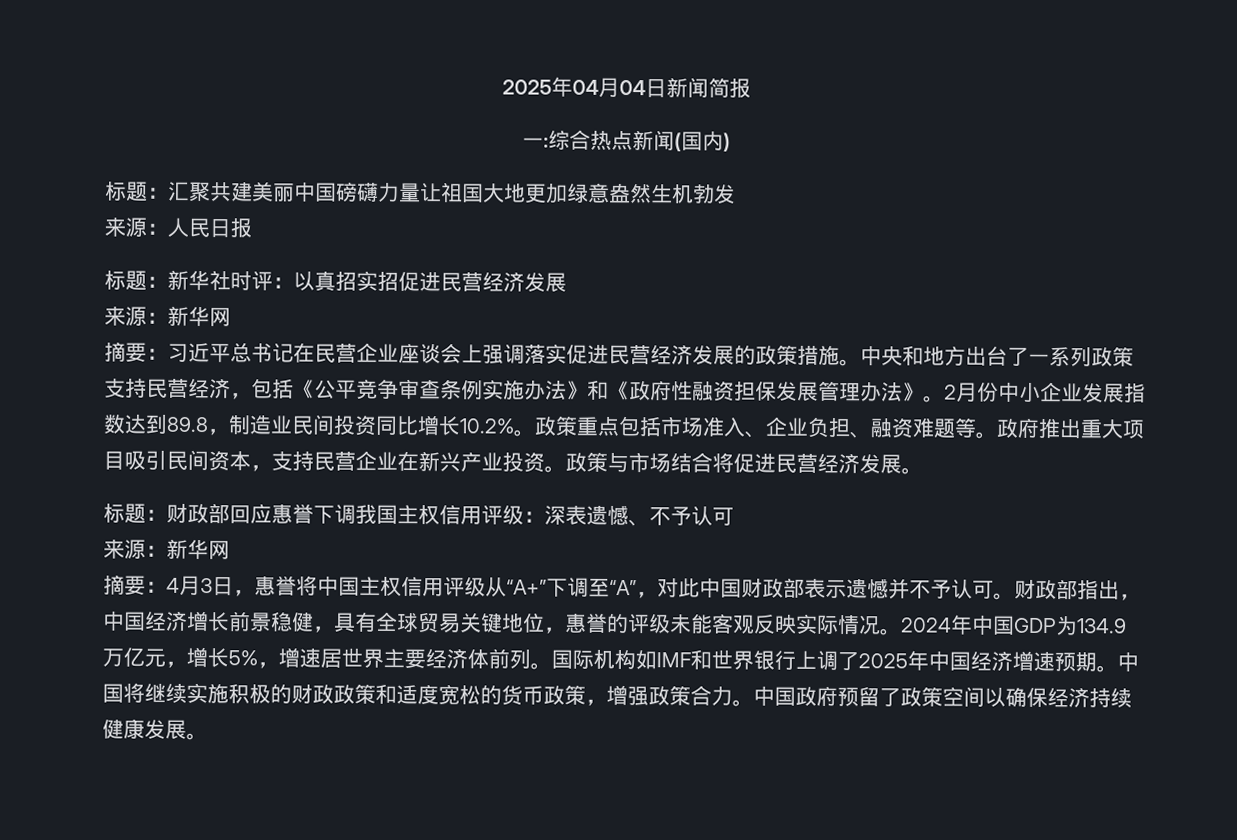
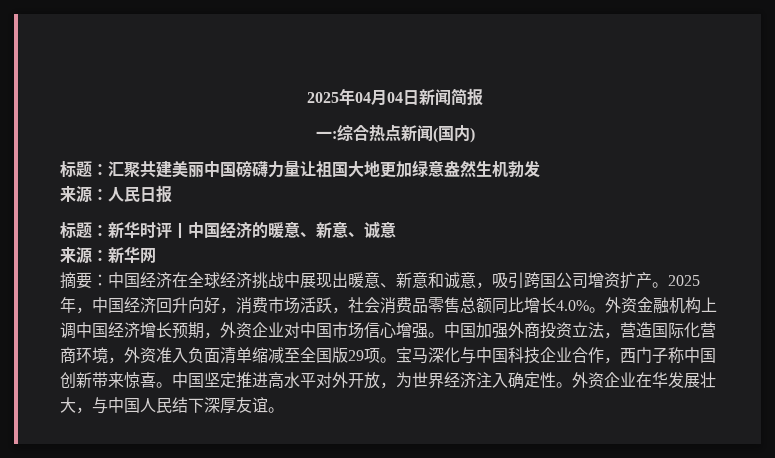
[209,270,567,293] [104,305,231,327] [104,341,1134,367] [104,377,1146,403] [103,413,1145,439] [103,449,923,475] [103,503,734,527] [103,538,230,560] [103,574,1141,601] [102,610,1127,636] [102,646,1139,673] [102,682,1132,709] [102,718,187,739] 社时评：以真招实招促进民营经济发展 // 来源：新华网 // 摘要：习近平总书记在民营企业座谈会上强调落实促进民营经济发展的政策措施。中央和地方出台了一系列政策支持民营经济，包括《公平竞争审查条例实施办法》和《政府性融资担保发展管理办法》。2月份中小企业发展指数达到89.8，制造业民间投资同比增长10.2%。政策重点包括市场准入、企业负担、融资难题等。政府推出重大项目吸引民间资本，支持民营企业在新兴产业投资。政策与市场结合将促进民营经济发展。 // 标题：财政部回应惠誉下调我国主权信用评级：深表遗憾、不予认可 // 来源：新华网 // 摘要：4月3日，惠誉将中国主权信用评级从“A+”下调至“A”，对此中国财政部表示遗憾并不予认可。财政部指出，中国经济增长前景稳健，具有全球贸易关键地位，惠誉的评级未能客观反映实际情况。2024年中国GDP为134.9万亿元，增长5%，增速居世界主要经济体前列。国际机构如IMF和世界银行上调了2025年中国经济增速预期。中国将继续实施积极的财政政策和适度宽松的货币政策，增强政策合力。中国政府预留了政策空间以确保经济持续健康发展 -> [140,221,396,239] [60,246,156,264] [60,272,700,289] [60,297,717,314] [60,322,716,339] [60,347,716,364] [60,372,716,389] [60,397,268,414] 时评丨中国经济的暖意、新意、诚意 // 来源：新华网 // 摘要：中国经济在全球经济挑战中展现出暖意、新意和诚意，吸引跨国公司增资扩产。2025年，中国经济回升向好，消费市场活跃，社会消费品零售总额同比增长4.0%。外资金融机构上调中国经济增长预期，外资企业对中国市场信心增强。中国加强外商投资立法，营造国际化营商环境，外资准入负面清单缩减至全国版29项。宝马深化与中国科技企业合作，西门子称中国创新带来惊喜。中国坚定推进高水平对外开放，为世界经济注入确定性。外资企业在华发展壮大，与中国人民结下深厚友谊

